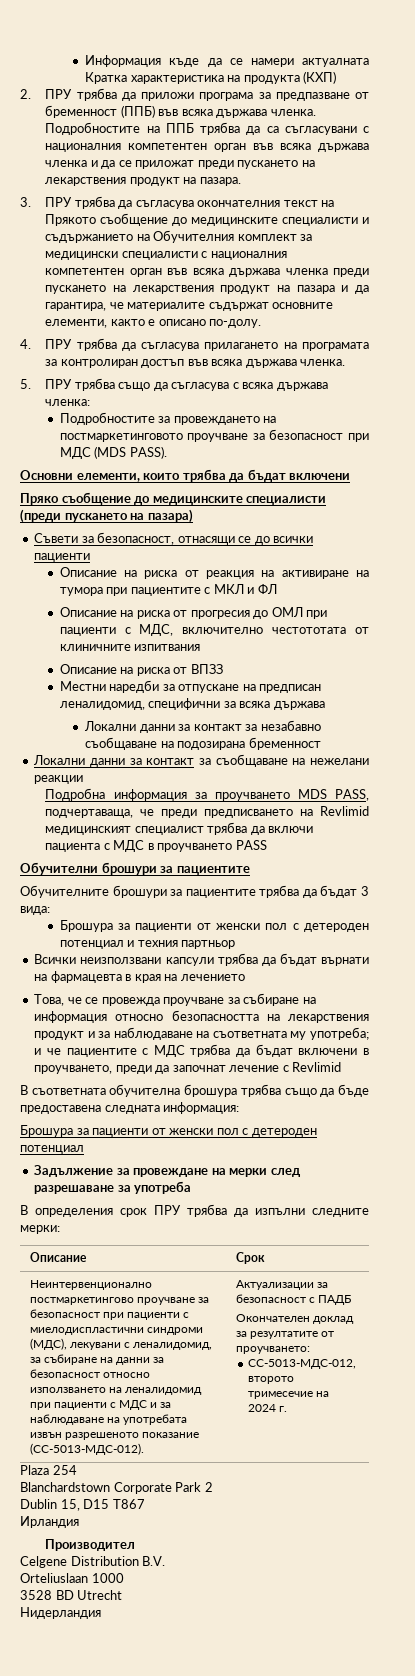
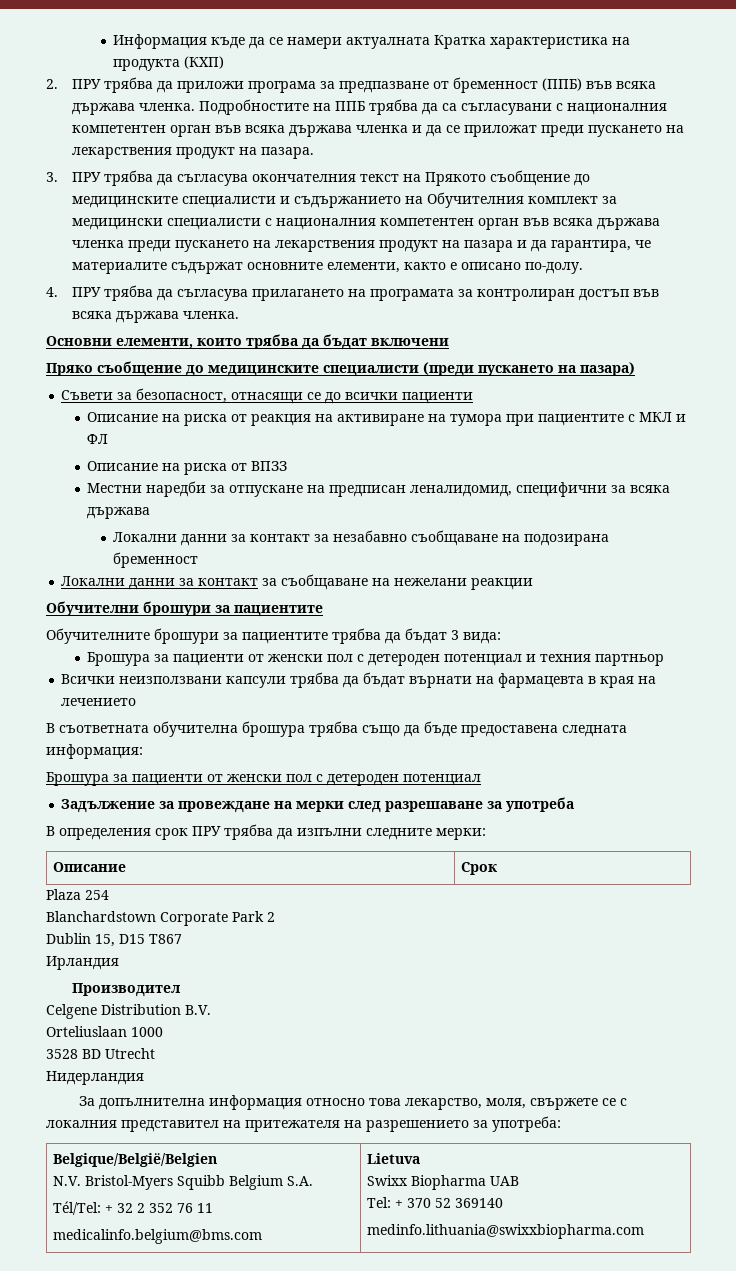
[20,378,329,391] [45,399,91,406] [59,412,277,425] [59,429,369,442] [59,446,167,459] // 5. ПРУ трябва също да съгласува с всяка държава членка: // Подробностите за провеждането на постмаркетинговото проучване за безопасност при МДС (MDS PASS). -> (239, 315) none
[59,607,328,619] [59,624,369,636] [59,644,201,651] // Описание на риска от прогресия до ОМЛ при пациенти с МДС, включително честототата от клиничните изпитвания -> (109, 439) none
[45,788,369,801] [45,806,369,818] [45,822,314,835] [45,840,267,852] // Подробна информация за проучването MDS PASS, подчертаваща, че преди предписването на Revlimid медицинският специалист трябва да включи пациента с МДС в проучването PASS -> (534, 584) none
[34,993,316,1006] [34,1010,369,1023] [34,1027,369,1040] [34,1044,369,1057] [34,1062,342,1074] // Това, че се провежда проучване за събиране на информация относно безопасността на лекарствения продукт и за наблюдаване на съответната му употреба; и че пациентите с МДС трябва да бъдат включени в проучването, преди да започнат лечение с Revlimid -> (137, 702) none
[29,1280,152,1290] [29,1297,209,1305] [29,1309,189,1320] [29,1327,203,1335] [29,1338,212,1350] [29,1354,164,1365] [29,1369,150,1378] [29,1387,202,1395] [29,1400,172,1410] [29,1414,187,1425] [29,1432,199,1440] [29,1443,144,1455] [235,1280,328,1290] [235,1294,351,1305] [235,1314,354,1324] [235,1331,334,1339] [235,1346,310,1354] [248,1359,357,1369] [248,1376,295,1384] [248,1391,330,1399] [248,1404,288,1412] // Неинтервенционално постмаркетингово проучване за безопасност при пациенти с миелодиспластични синдроми (МДС), лекувани с леналидомид, за събиране на данни за безопасност относно използването на леналидомид при пациенти с МДС и за наблюдаване на употребата извън разрешеното показание (CC-5013-МДС-012). | Актуализации за безопасност с ПАДБ // Окончателен доклад за резултатите от проучването: // CC-5013-МДС-012, второто тримесечие на 2024 г. -> (497, 868) none
(101, 1613) none -> [78,1095,627,1110] [46,1116,561,1132] [52,1153,217,1167] [52,1175,313,1190] [52,1201,213,1215] [52,1229,262,1244] [366,1153,420,1164] [366,1175,519,1190] [366,1197,503,1208] [366,1224,644,1239] // За допълнителна информация относно това лекарствo, моля, свържете се с локалния представител на притежателя на разрешението за употреба: // Belgique/België/Belgien // N.V. Bristol-Myers Squibb Belgium S.A. // Tél/Tel: + 32 2 352 76 11 // medicalinfo.belgium@bms.com | Lietuva // Swixx Biopharma UAB // Tel: + 370 52 369140 // medinfo.lithuania@swixxbiopharma.com

